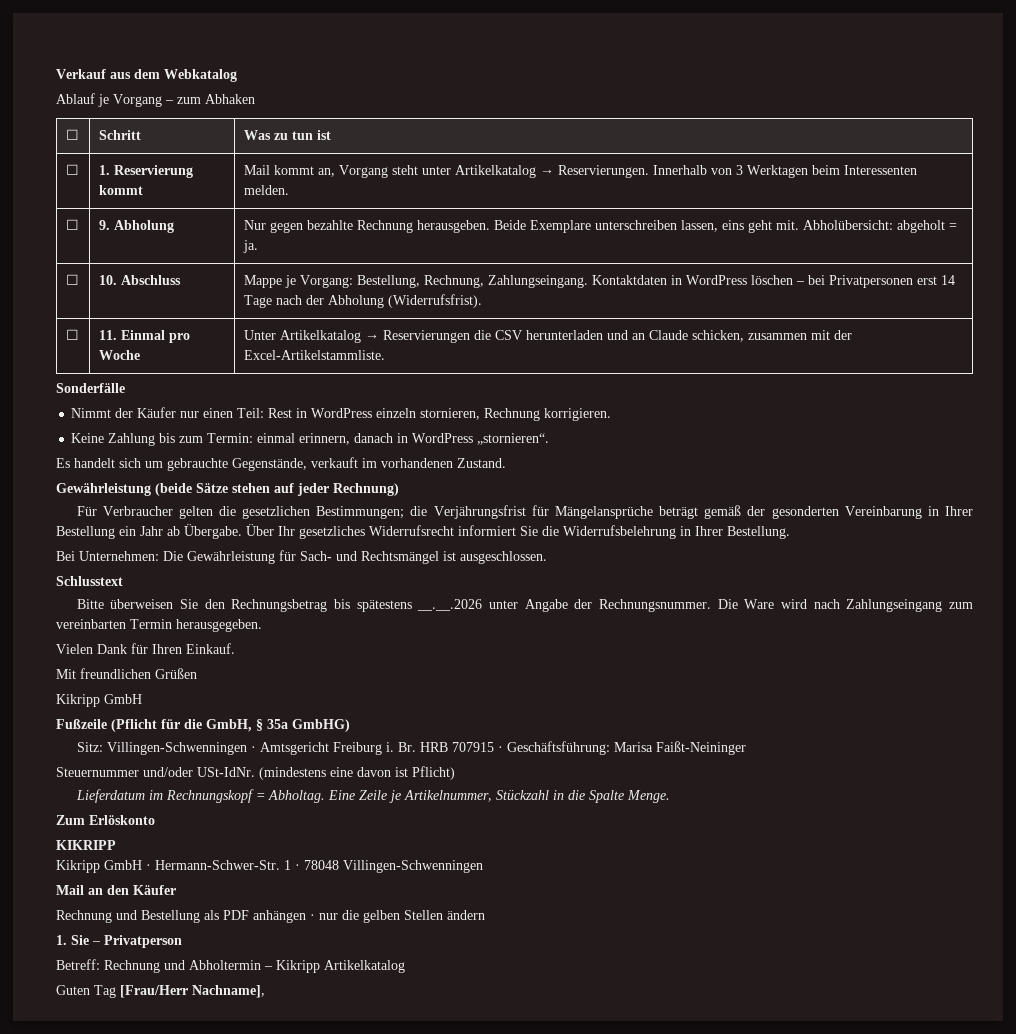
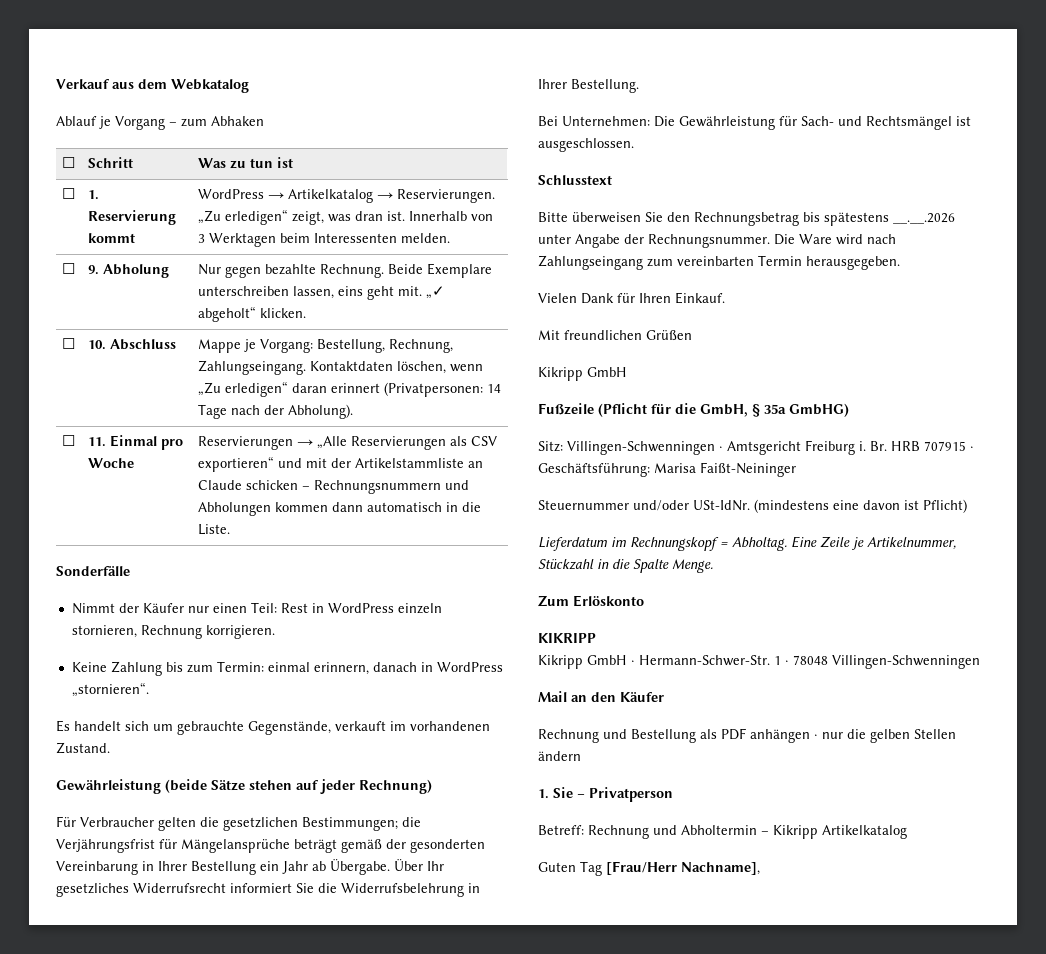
[243,165,649,178] Mail kommt an, Vorgang steht unter Artikelkatalog → Reservierungen. -> [198,189,496,203] [198,209,406,225] WordPress → Artikelkatalog → Reservierungen. „Zu erledigen“ zeigt, was dran ist.
[356,220,490,233] Rechnung herausgeben. -> [320,264,385,278] Rechnung.
[802,220,957,233] [242,240,258,253] Abholübersicht: abgeholt = ja. -> [426,286,446,299] [198,306,307,322] „✓ abgeholt“ klicken.
[670,275,937,288] in WordPress löschen – bei Privatpersonen erst -> [397,361,484,374] [198,381,484,397] löschen, wenn „Zu erledigen“ daran erinnert (Privatpersonen:
[327,294,482,308] Abholung (Widerrufsfrist). -> [288,404,354,419] Abholung).
[243,330,852,343] [243,350,385,360] Unter Artikelkatalog → Reservierungen die CSV herunterladen und an Claude schicken, zusammen mit der Excel-Artikelstammliste. -> [198,436,498,450] [198,456,484,472] [198,480,470,494] [198,502,482,516] [198,524,231,535] Reservierungen → „Alle Reservierungen als CSV exportieren“ und mit der Artikelstammliste an Claude schicken – Rechnungsnummern und Abholungen kommen dann automatisch in die Liste.

